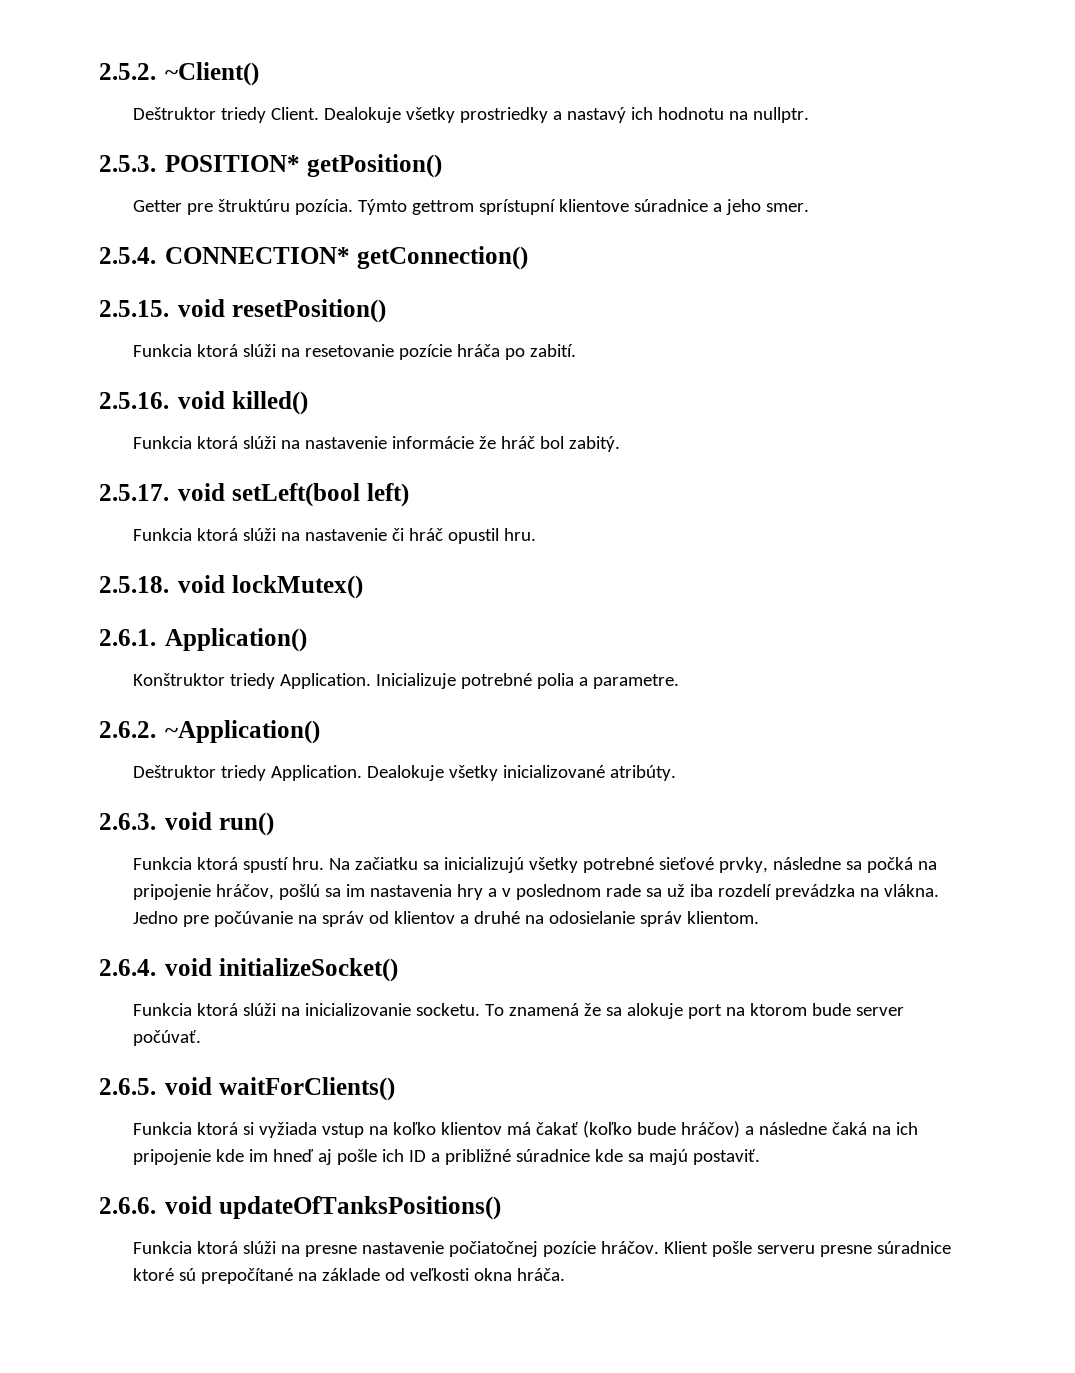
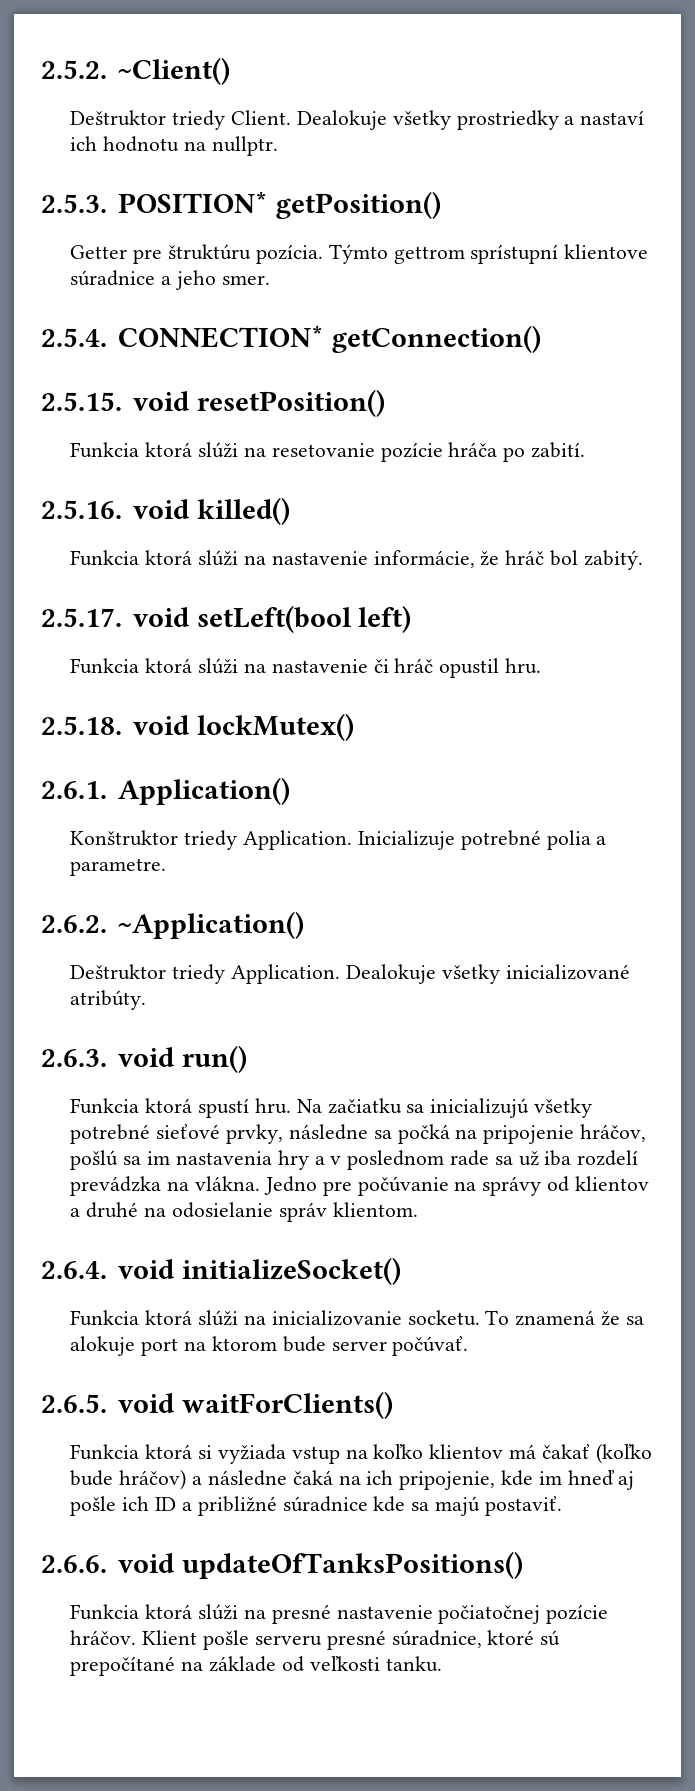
[566,107,626,123] nastavý -> [580,111,645,125] nastaví
[391,436,474,449] informácie -> [373,550,475,568] informácie,
[321,911,364,927] správ -> [482,1176,542,1196] správy
[132,1149,211,1165] pripojenie -> [399,1471,496,1490] pripojenie,
[304,1245,357,1257] presne -> [271,1604,331,1624] presné
[819,1241,951,1257] presne súradnice -> [326,1630,482,1650] presné súradnice,
[473,1268,565,1281] okna hráča. -> [385,1656,442,1672] tanku.

